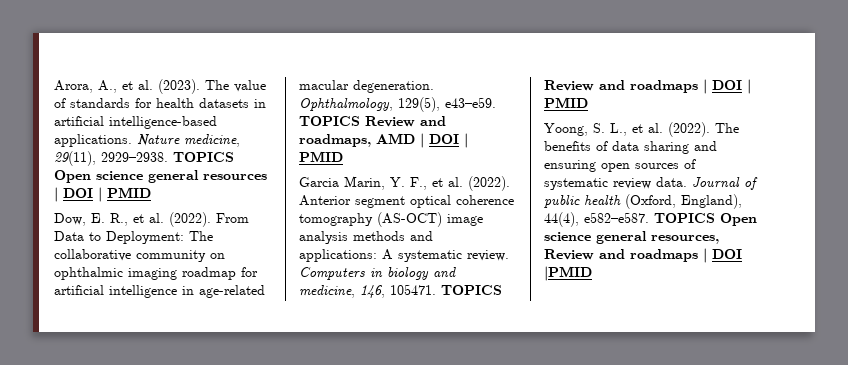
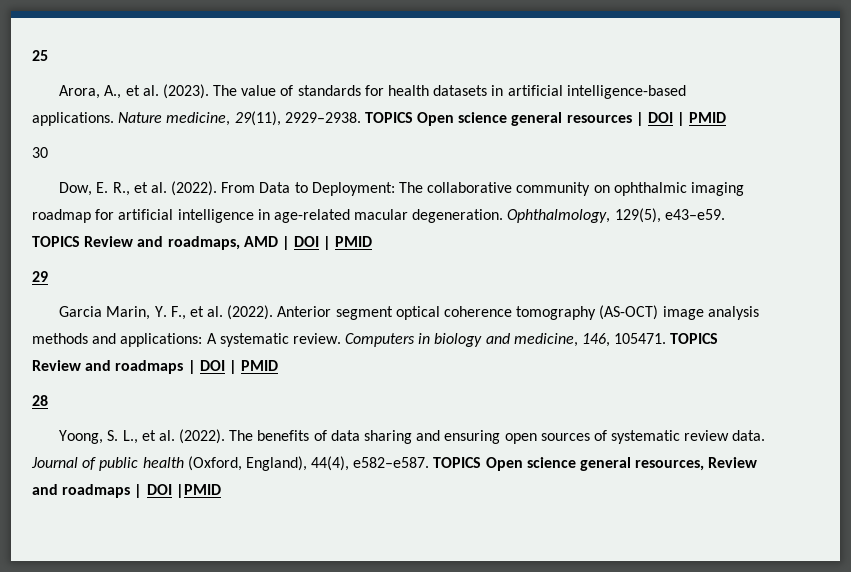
(54, 86) none -> [32,50,48,61] 25 //
(151, 192) none -> [32,147,48,158] // 30
(343, 156) none -> [32,271,48,282] // 29
(588, 102) none -> [32,395,48,406] // 28

